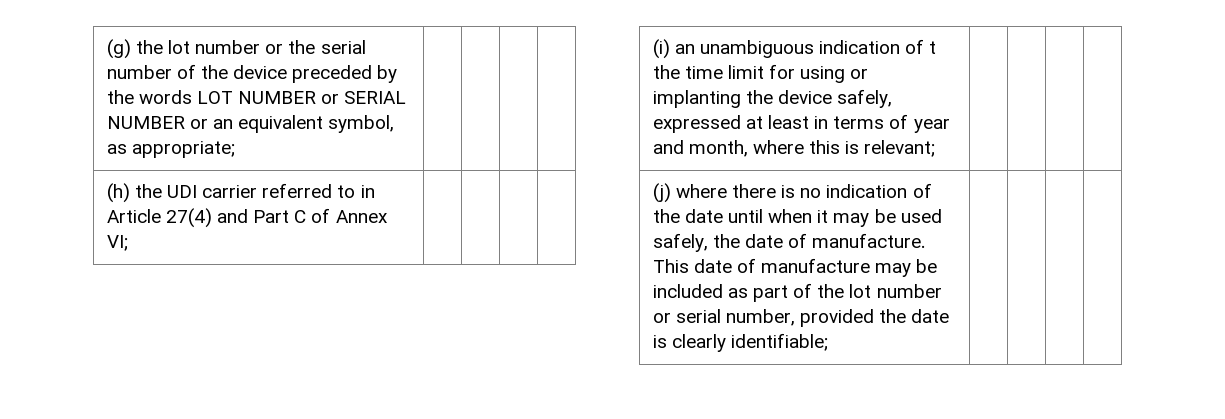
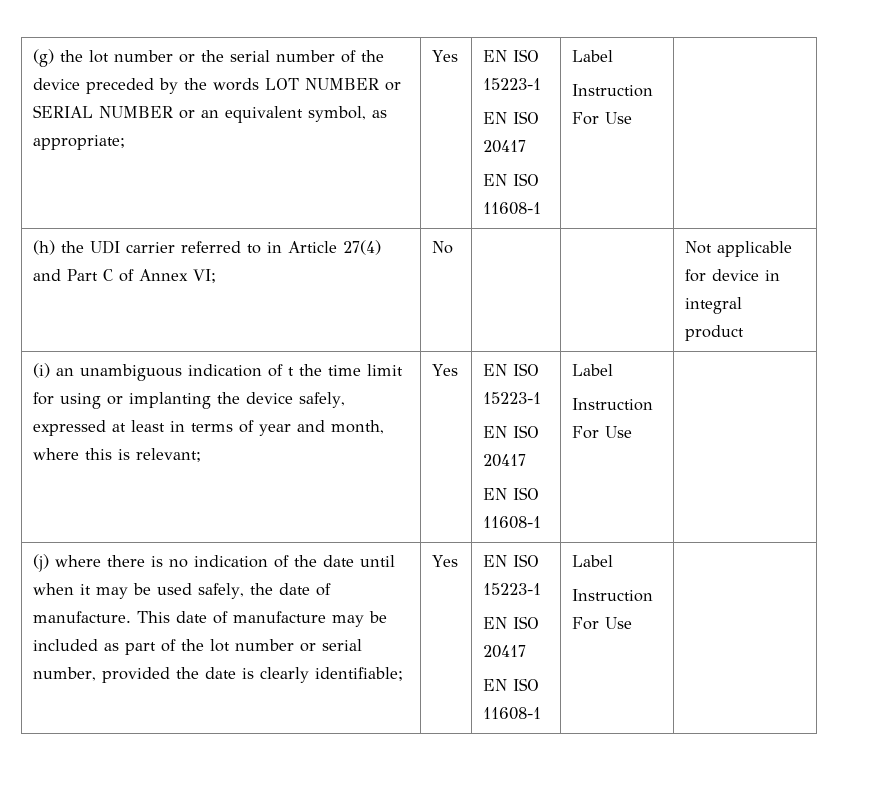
(235, 149) | | -> [431,50,458,62] [482,49,539,62] [482,78,541,90] [482,111,539,124] [482,140,526,153] [482,173,539,186] [482,202,541,215] [571,50,613,62] [571,84,653,97] [571,112,632,125] Yes | EN ISO 15223-1 // EN ISO 20417 // EN ISO 11608-1 | Label // Instruction For Use
(128, 243) | | | -> [431,241,453,254] [684,241,792,257] [684,269,780,282] [684,297,742,314] [684,325,744,341] No | | | Not applicable for device in integral product
(936, 148) | | -> [431,364,458,376] [482,363,539,376] [482,392,541,404] [482,425,539,438] [482,454,526,467] [482,487,539,500] [482,516,541,529] [571,364,613,376] [571,398,653,411] [571,426,632,439] Yes | EN ISO 15223-1 // EN ISO 20417 // EN ISO 11608-1 | Label // Instruction For Use
(828, 342) | | -> [431,555,458,567] [482,554,539,567] [482,583,541,595] [482,616,539,629] [482,645,526,658] [482,678,539,691] [482,707,541,720] [571,555,613,567] [571,589,653,602] [571,617,632,630] Yes | EN ISO 15223-1 // EN ISO 20417 // EN ISO 11608-1 | Label // Instruction For Use

